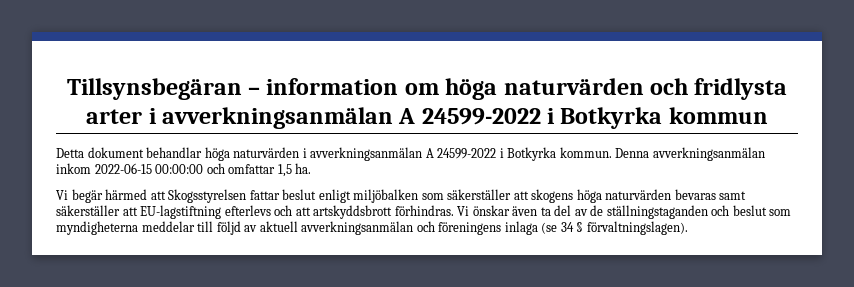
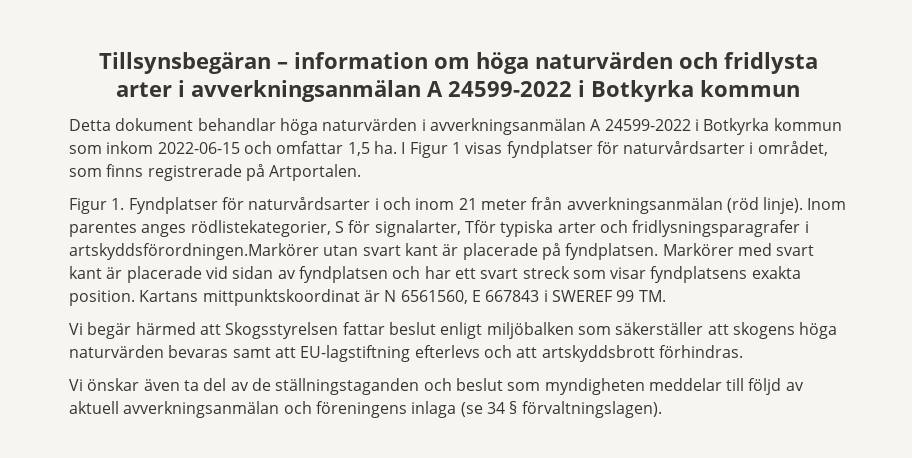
[559,147,765,161] kommun. Denna avverkningsanmälan -> [773,118,842,131] [69,145,102,154] kommun som
[155,164,204,174] 00:00:00 -> (240, 148) none
(312, 168) none -> [401,141,828,158] [69,164,362,181] [69,197,847,214] [69,220,809,237] [69,243,815,260] [69,266,801,283] [69,289,666,306] I Figur 1 visas fyndplatser för naturvårdsarter i området, som finns registrerade på Artportalen. // Figur 1. Fyndplatser för naturvårdsarter i och inom 21 meter från avverkningsanmälan (röd linje). Inom parentes anges rödlistekategorier, S för signalarter, Tför typiska arter och fridlysningsparagrafer i artskyddsförordningen.Markörer utan svart kant är placerade på fyndplatsen. Markörer med svart kant är placerade vid sidan av fyndplatsen och har ett svart streck som visar fyndplatsens exakta position. Kartans mittpunktskoordinat är N 6561560, E 667843 i SWEREF 99 TM.
[56,205,120,216] säkerställer -> (271, 352) none
(454, 210) none -> (743, 351) //
[56,221,138,235] myndigheterna -> [544,378,645,395] myndigheten

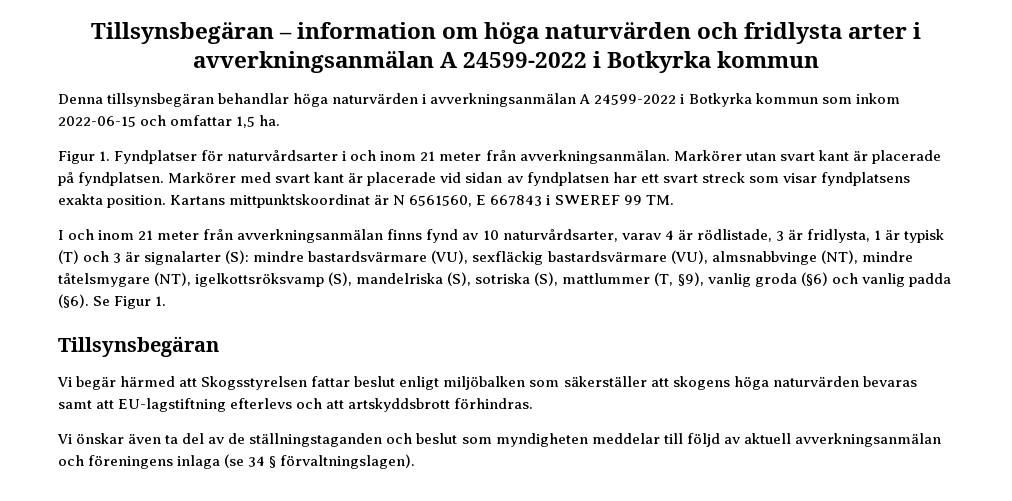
[69,118,194,131] Detta dokument -> [58,93,215,107] Denna tillsynsbegäran
[401,141,828,158] [69,164,362,181] I Figur 1 visas fyndplatser för naturvårdsarter i området, som finns registrerade på Artportalen. -> (281, 120) none
[566,197,847,214] [69,220,809,237] [69,243,319,260] avverkningsanmälan (röd linje). Inom parentes anges rödlistekategorier, S för signalarter, Tför typiska arter och fridlysningsparagrafer i artskyddsförordningen.Markörer -> [519,150,742,164] avverkningsanmälan. Markörer
[392,266,421,279] och -> (609, 179) none
(666, 296) none -> [58,229,945,243] [58,250,913,265] [58,272,951,287] [58,294,167,309] [58,336,219,357] // I och inom 21 meter från avverkningsanmälan finns fynd av 10 naturvårdsarter, varav 4 är rödlistade, 3 är fridlysta, 1 är typisk (T) och 3 är signalarter (S): mindre bastardsvärmare (VU), sexfläckig bastardsvärmare (VU), almsnabbvinge (NT), mindre tåtelsmygare (NT), igelkottsröksvamp (S), mandelriska (S), sotriska (S), mattlummer (T, §9), vanlig groda (§6) och vanlig padda (§6). Se Figur 1. // Tillsynsbegäran

